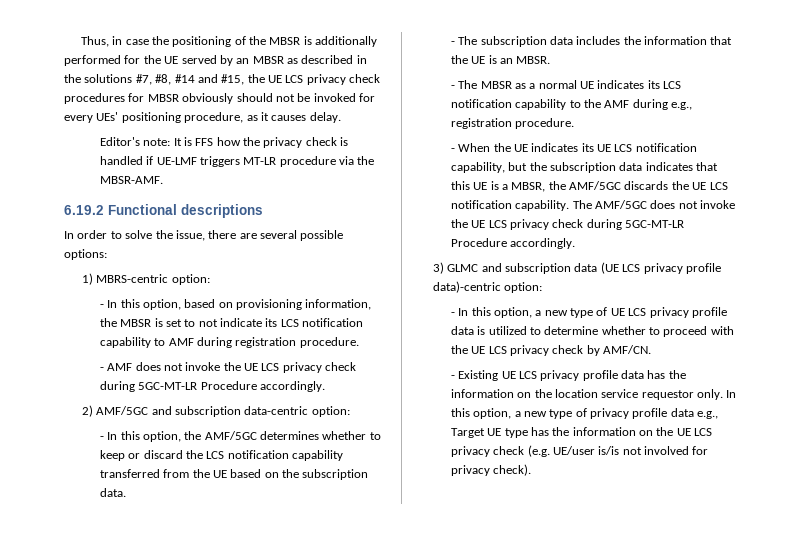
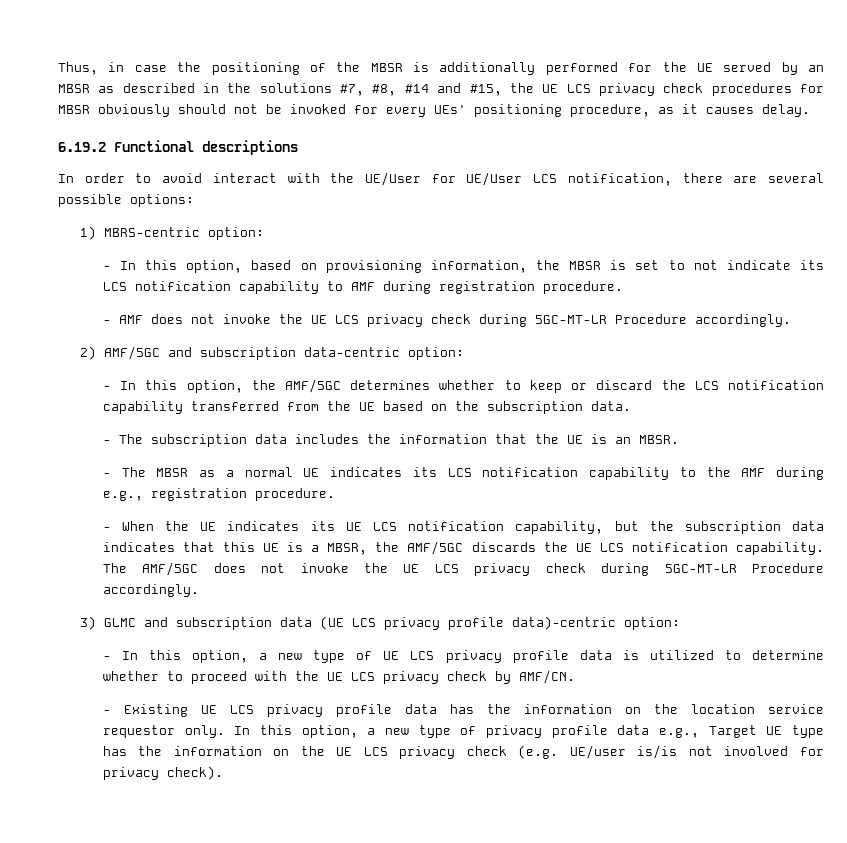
[99,137,349,148] [99,156,375,167] [99,176,163,184] // Editor's note: It is FFS how the privacy check is handled if UE-LMF triggers MT-LR procedure via the MBSR-AMF. -> (810, 110) none
[125,230,205,241] solve the issue, -> [162,172,672,186] avoid interact with the UE/User for UE/User LCS notification,

